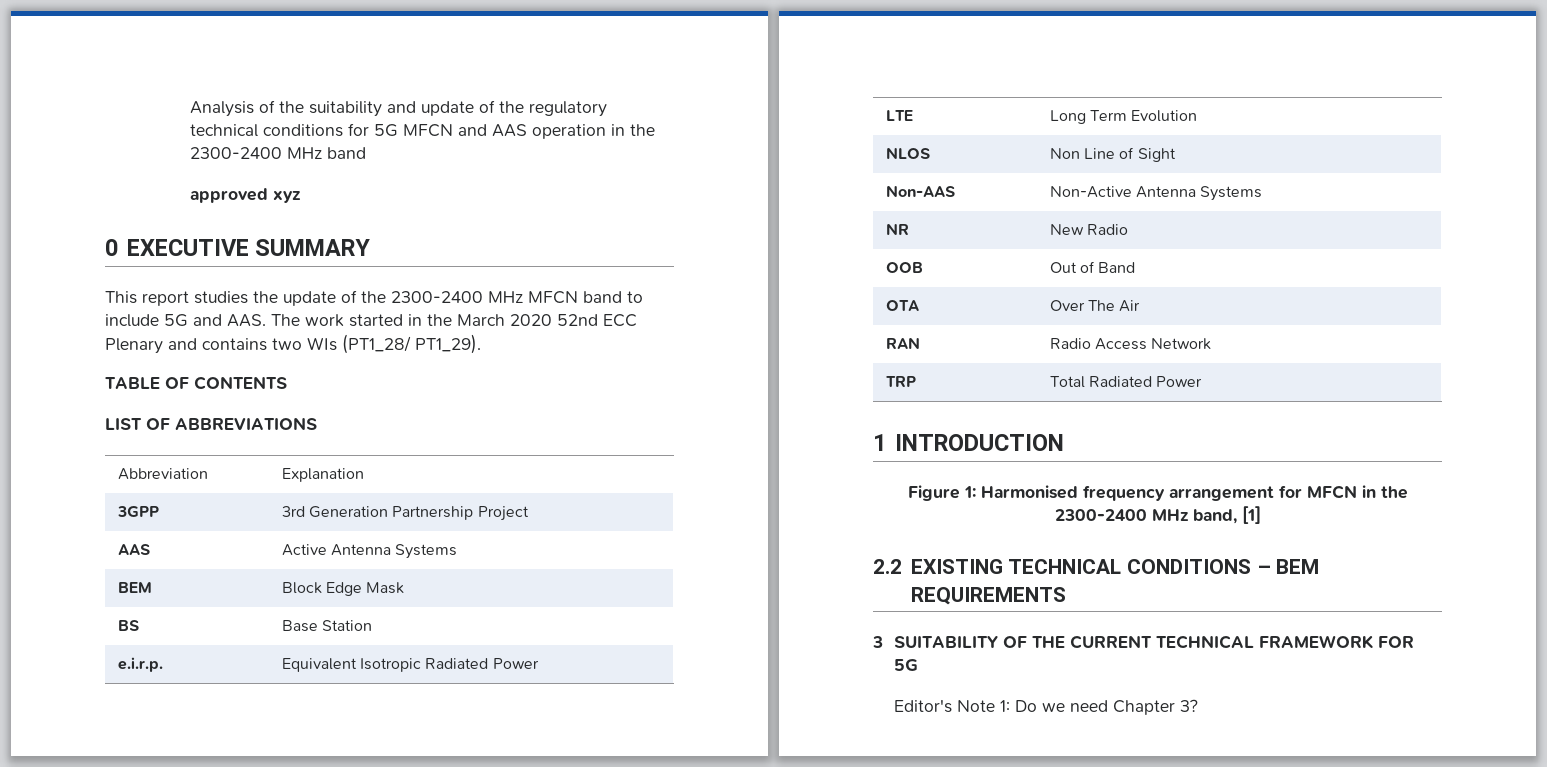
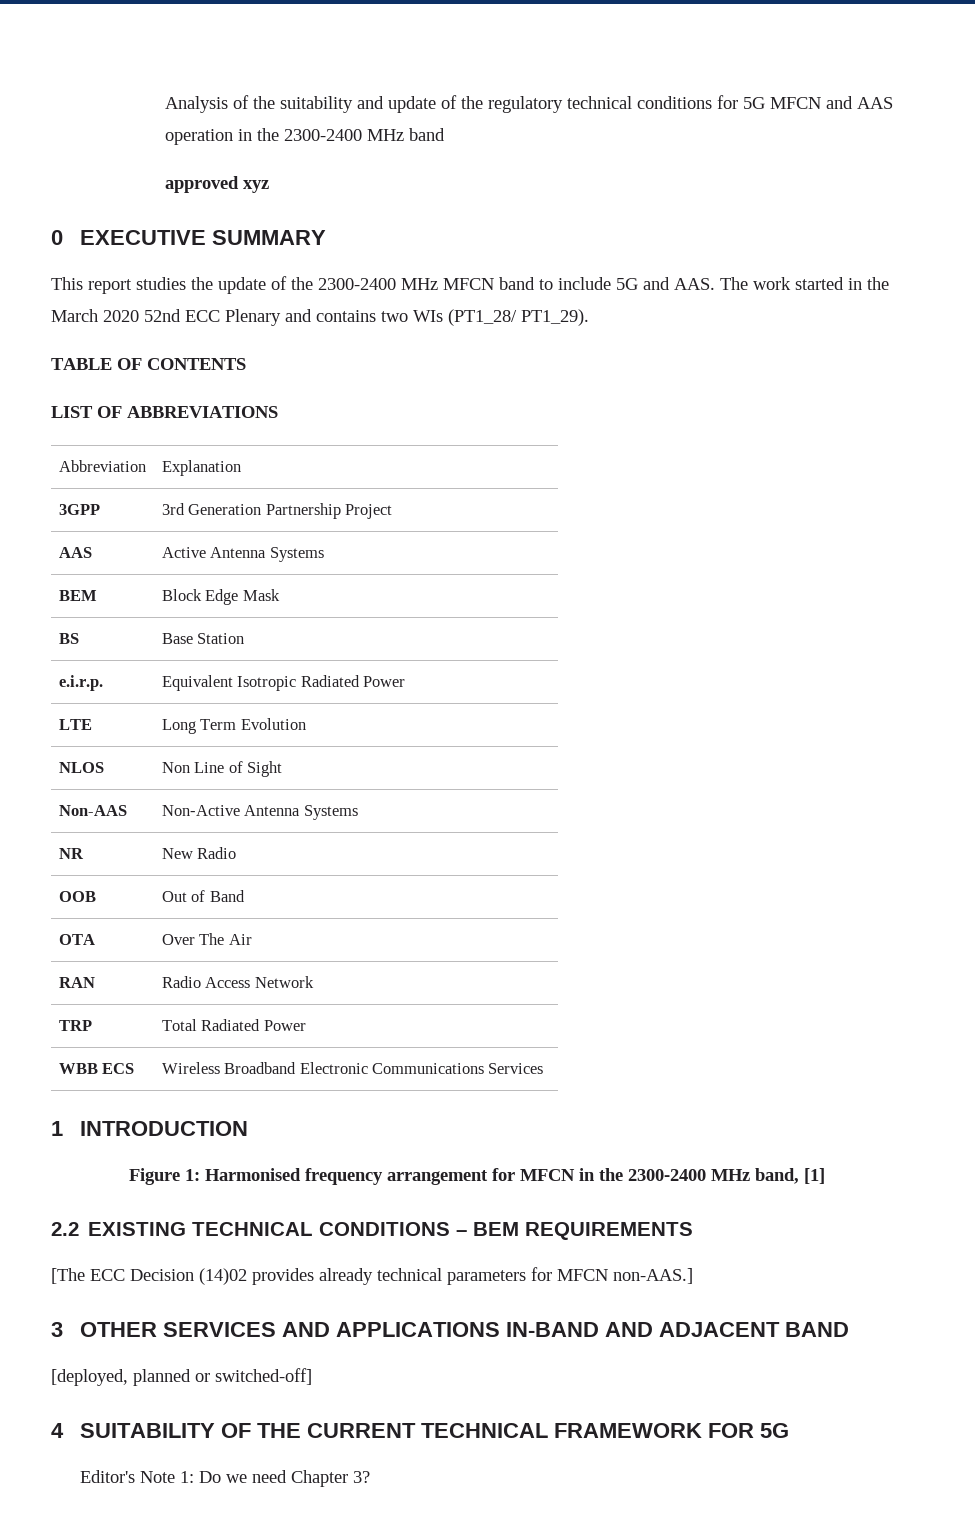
(1203, 381) none -> [58,1063,135,1074] [161,1062,544,1074] // WBB ECS | Wireless Broadband Electronic Communications Services
[872,636,883,648] 3 -> [51,1267,693,1285] [51,1322,849,1337] [51,1368,312,1386] [51,1423,64,1438] [The ECC Decision (14)02 provides already technical parameters for MFCN non-AAS.] // 3 OTHER SERVICES AND APPLICATIONS IN-BAND AND ADJACENT BAND // [deployed, planned or switched-off] // 4

